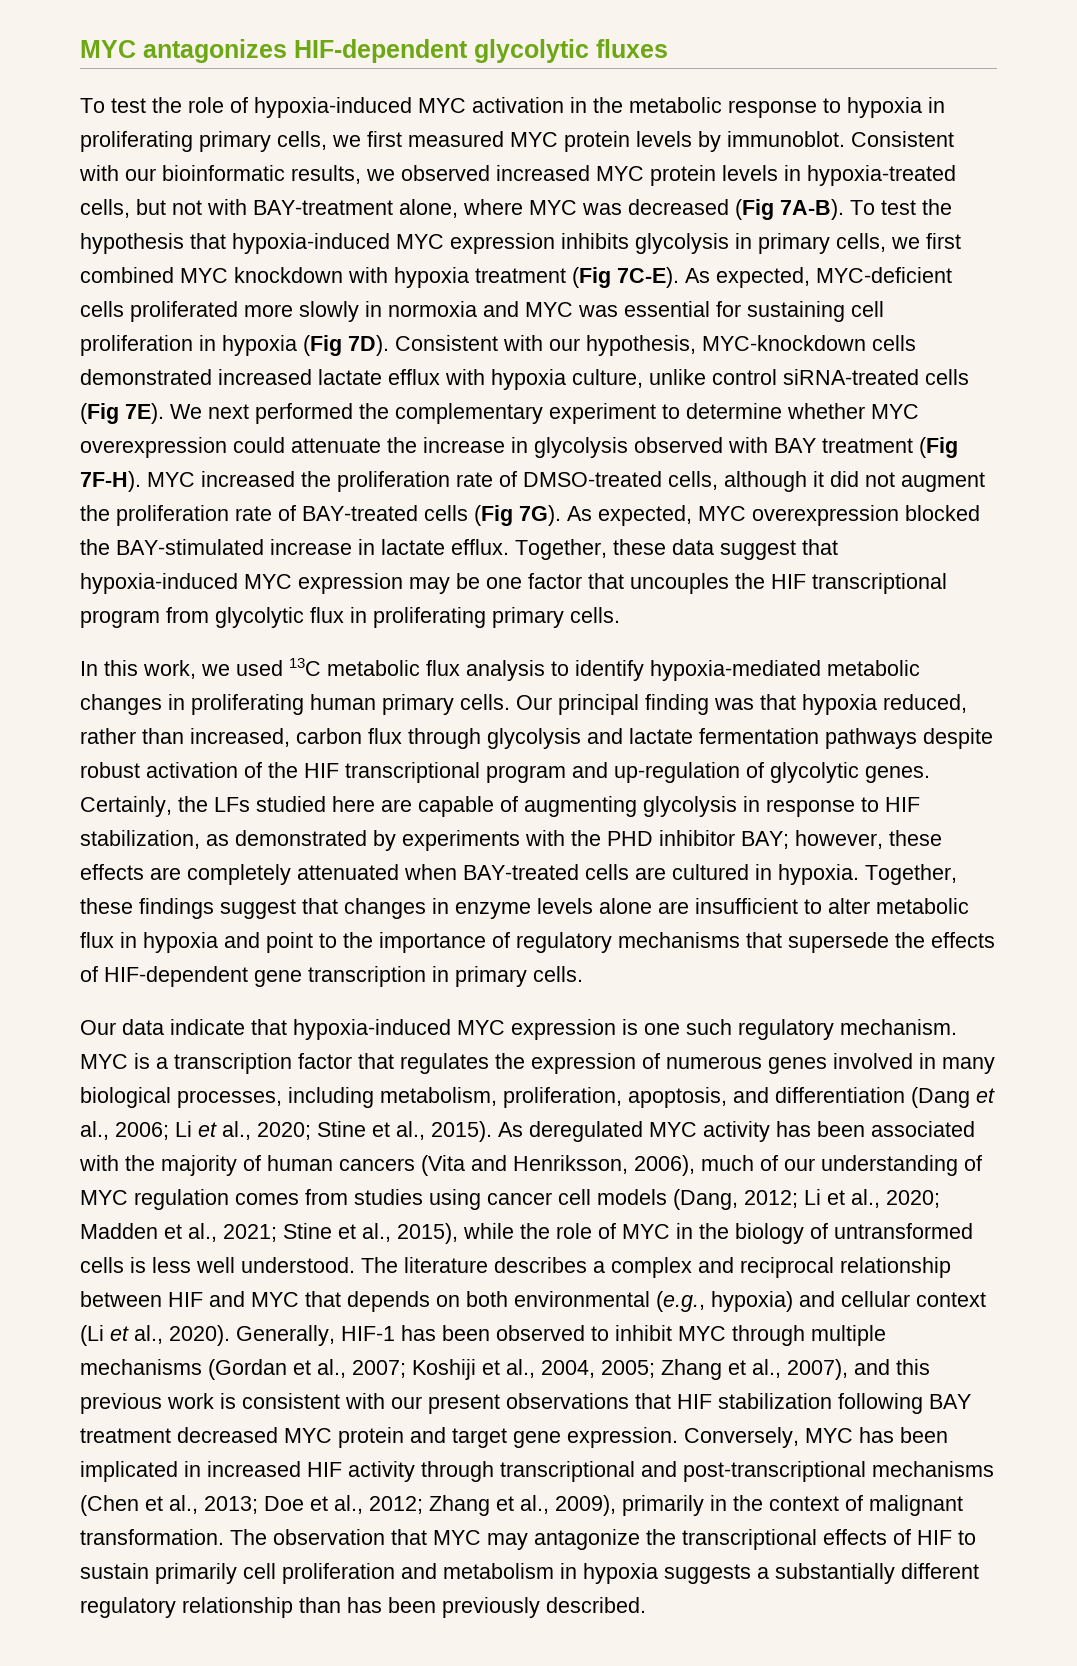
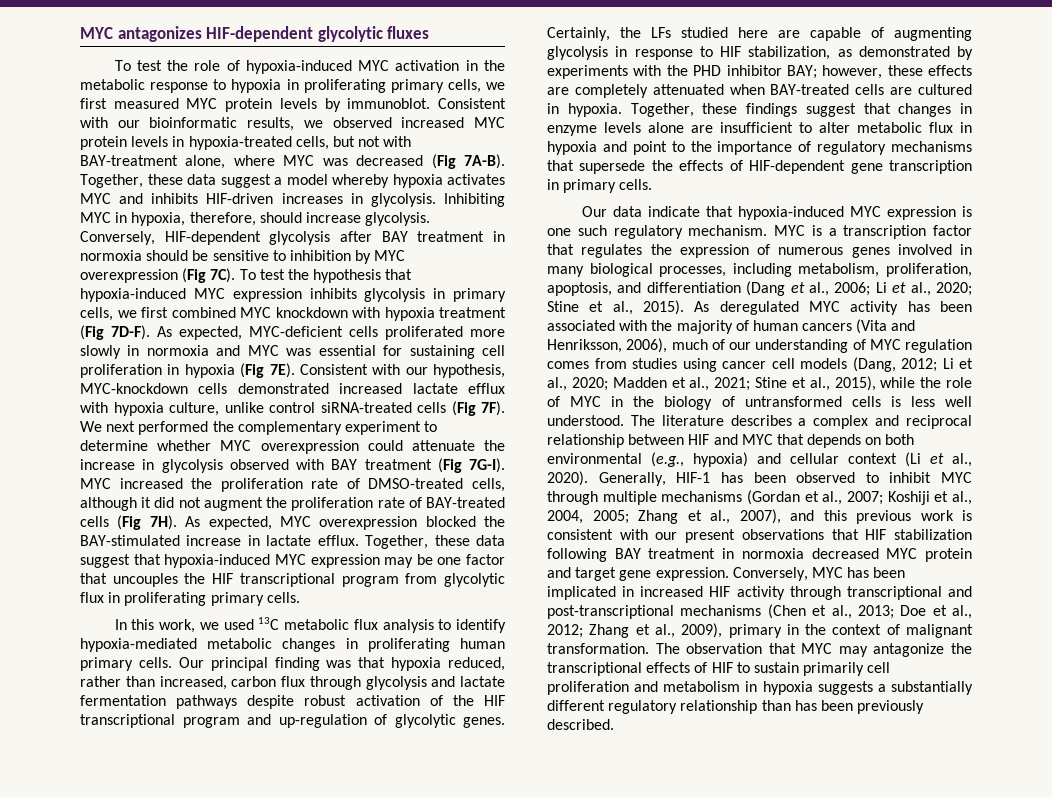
(844, 209) none -> [80,174,505,188] [80,193,506,207] [80,212,431,226] [80,231,506,245] [80,250,406,264] [80,268,236,283] Together, these data suggest a model whereby hypoxia activates MYC and inhibits HIF-driven increases in glycolysis. Inhibiting MYC in hypoxia, therefore, should increase glycolysis. Conversely, HIF-dependent glycolysis after BAY treatment in normoxia should be sensitive to inhibition by MYC overexpression (Fig 7C).
[617,267,679,288] 7C-E). -> [111,325,150,340] 7D-F).
[348,335,389,356] 7D). -> [269,363,295,378] 7E).
[125,403,164,424] 7E). -> [481,401,505,416] 7F).
[80,471,141,492] 7F-H). -> [469,458,505,473] 7G-I).
[519,505,561,526] 7G). -> [149,515,177,530] 7H).
(171, 1435) none -> [722,548,804,559] in normoxia
[622,1495,704,1516] primarily -> [728,624,782,638] primary

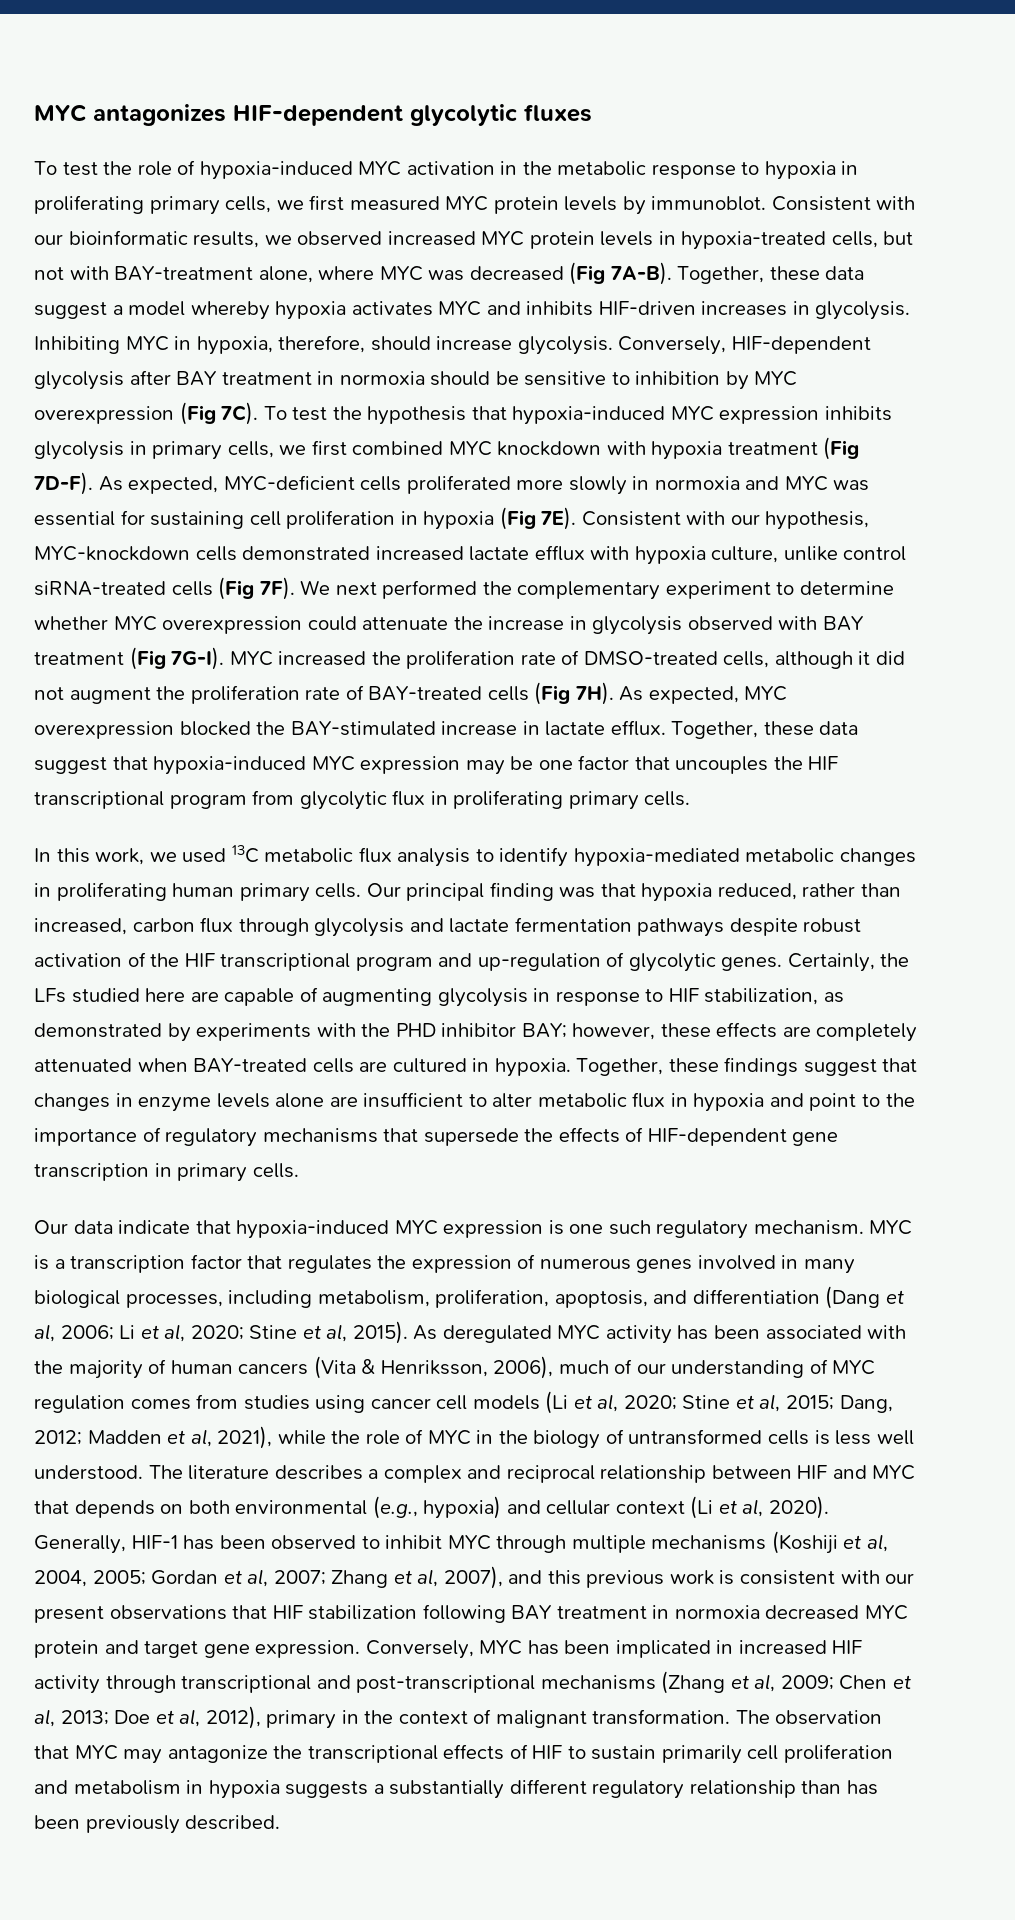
[809,282,829,296] al., -> [34,1324,55,1342] al,
[910,282,972,296] [547,301,633,315] al., 2020; Stine et al., -> [164,1324,348,1342] al, 2020; Stine et al,
[891,320,916,331] and -> [361,1359,376,1374] &
[852,357,973,372] [547,376,876,391] (Dang, 2012; Li et al., 2020; Madden et al., 2021; Stine et al., 2015), -> [545,1391,893,1414] [34,1426,273,1449] (Li et al, 2020; Stine et al, 2015; Dang, 2012; Madden et al, 2021),
[952,453,972,467] al., -> [742,1499,764,1517] al,
[747,490,972,505] [547,510,730,524] (Gordan et al., 2007; Koshiji et al., 2004, 2005; Zhang et al., -> [771,1531,888,1554] [34,1569,439,1588] (Koshiji et al, 2004, 2005; Gordan et al, 2007; Zhang et al,
[767,604,972,619] [547,623,723,638] (Chen et al., 2013; Doe et al., 2012; Zhang et al., 2009), -> [661,1671,911,1694] [34,1706,261,1729] (Zhang et al, 2009; Chen et al, 2013; Doe et al, 2012),

